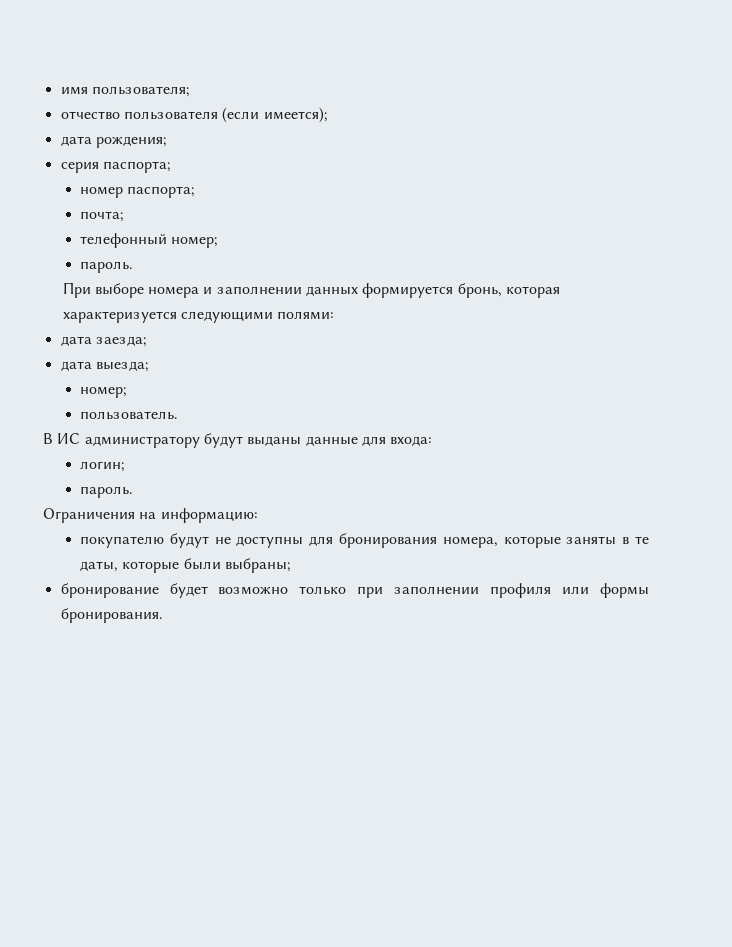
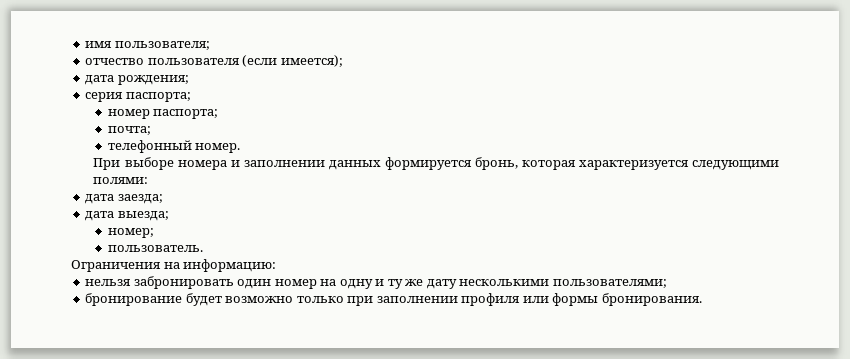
[171,237,219,248] [80,261,134,273] номер; // пароль. -> [195,143,241,153] номер.
[43,433,433,448] [80,461,126,472] [80,486,134,498] [43,508,258,523] [80,533,650,548] [80,558,292,573] В ИС администратору будут выданы данные для входа: // логин; // пароль. // Ограничения на информацию: // покупателю будут не доступны для бронирования номера, которые заняты в те даты, которые были выбраны; -> [71,259,277,272] [85,276,667,289] Ограничения на информацию: // нельзя забронировать один номер на одну и ту же дату несколькими пользователями;

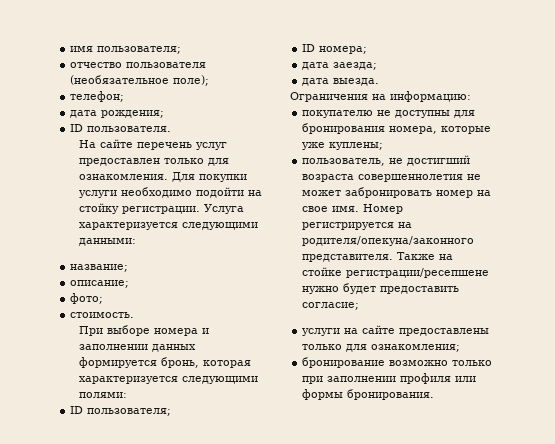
[242,55,343,67] (если имеется); -> [70,75,210,86] [70,91,125,102] (необязательное поле); // телефон;
[85,92,191,102] [107,109,219,119] [107,126,151,135] [107,140,241,153] серия паспорта; // номер паспорта; // почта; // телефонный номер. -> [70,124,172,132] [78,139,227,150] [78,158,229,166] [78,172,247,182] [78,187,262,198] [78,203,244,214] [78,222,258,230] [78,238,136,246] [70,264,129,272] [70,280,130,288] [70,293,104,304] [70,312,135,318] ID пользователя. // На сайте перечень услуг предоставлен только для ознакомления. Для покупки услуги необходимо подойти на стойку регистрации. Услуга характеризуется следующими данными: // название; // описание; // фото; // стоимость.
(149, 180) none -> [70,406,172,416] [302,44,368,54] // ID пользователя; // ID номера;
[117,211,169,221] [107,228,154,238] [107,245,203,252] выезда; // номер; // пользователь. -> [333,78,380,86] выезда.
[85,276,667,289] нельзя забронировать один номер на одну и ту же дату несколькими пользователями; -> [302,110,476,118] [302,123,492,134] [302,142,384,150] [302,155,471,166] [302,174,482,182] [302,187,492,198] [302,204,404,214] [302,222,413,230] [302,236,475,246] [302,252,454,262] [302,267,490,278] [302,283,460,294] [302,302,360,310] [302,325,490,336] [302,344,461,352] покупателю не доступны для бронирования номера, которые уже куплены; // пользователь, не достигший возраста совершеннолетия не может забронировать номер на свое имя. Номер регистрируется на родителя/опекуна/законного представителя. Также на стойке регистрации/ресепшене нужно будет предоставить согласие; // услуги на сайте предоставлены только для ознакомления;
[185,293,222,306] будет -> (386, 362) none

